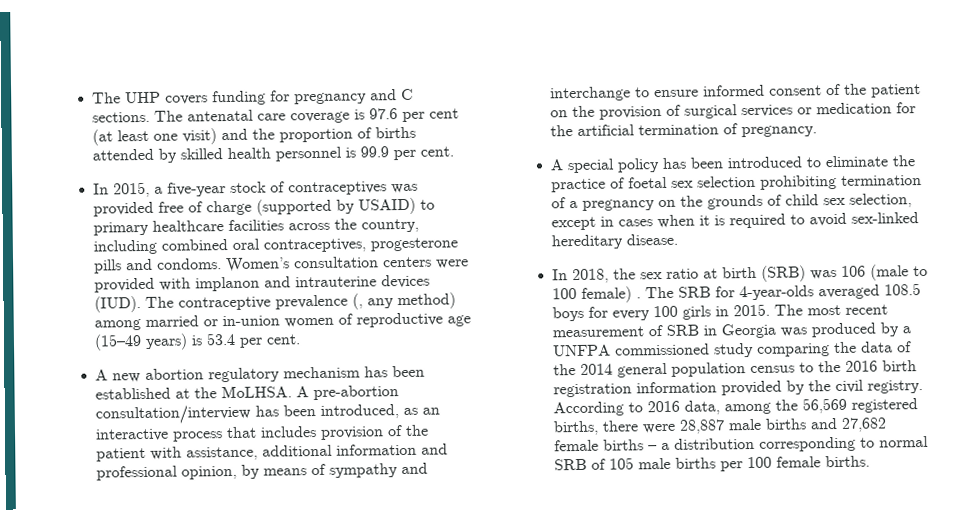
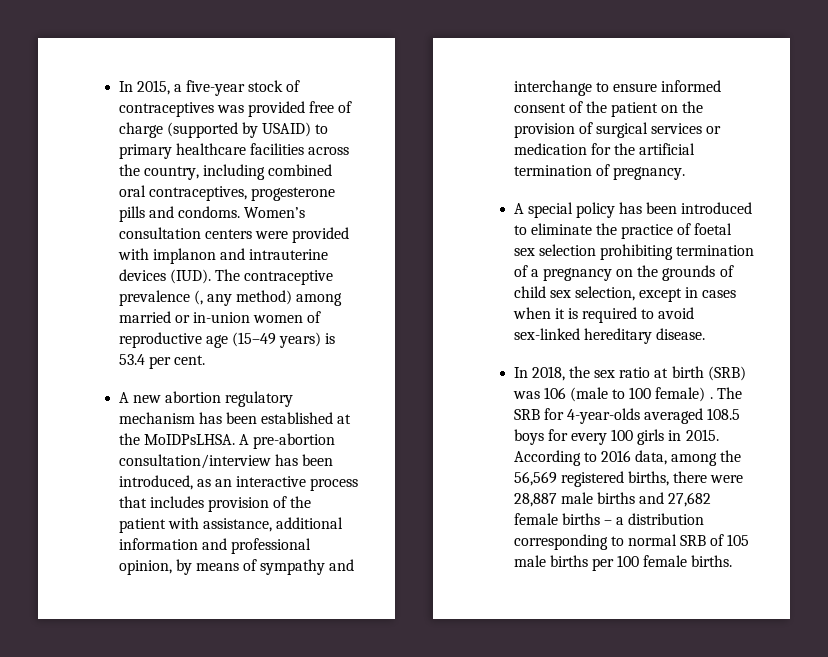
[92,88,415,106] [92,108,460,124] [92,126,417,146] [92,146,455,163] The UHP covers funding for pregnancy and C sections. The antenatal care coverage is 97.6 per cent (at least one visit) and the proportion of births attended by skilled health personnel is 99.9 per cent. // -> (118, 86) none
[221,385,293,399] MoLHSA. -> [143,434,235,445] MoIDPsLHSA.
[774,304,889,316] [552,322,912,339] [553,341,913,358] [553,360,918,378] [553,379,924,398] The most recent measurement of SRB in Georgia was produced by a UNFPA commissioned study comparing the data of the 2014 general population census to the 2016 birth registration information provided by the civil registry. -> (719, 435) none

